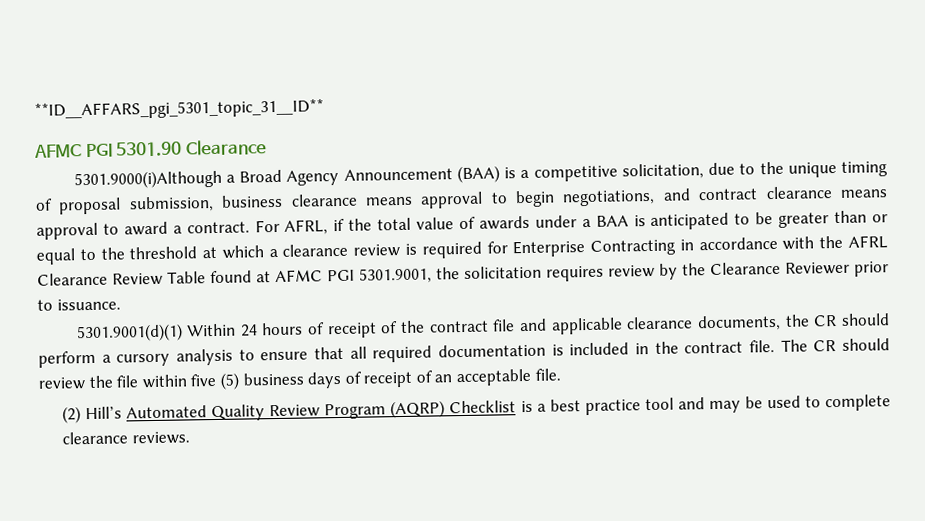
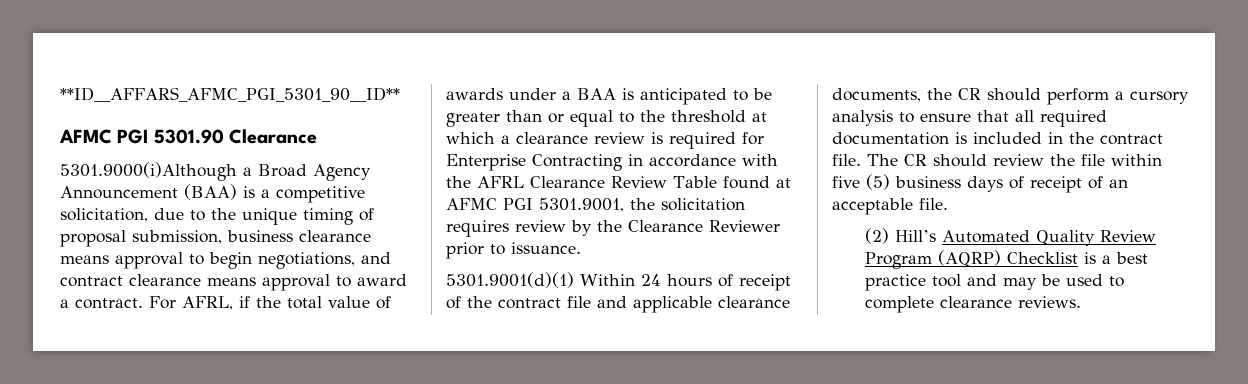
[34,98,324,120] **ID__AFFARS_pgi_5301_topic_31__ID** -> [60,87,400,102] **ID__AFFARS_AFMC_PGI_5301_90__ID**

